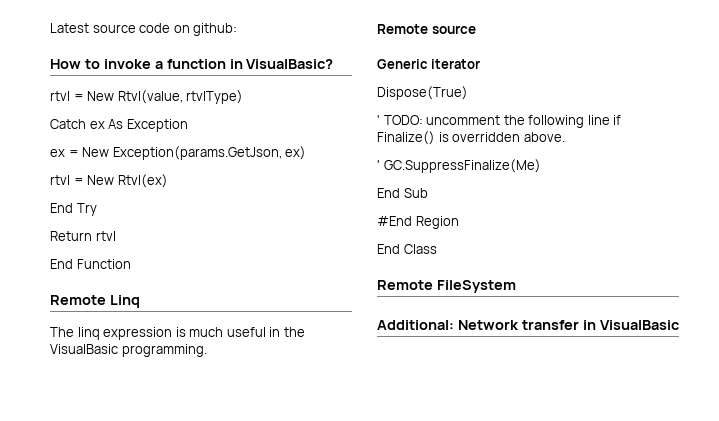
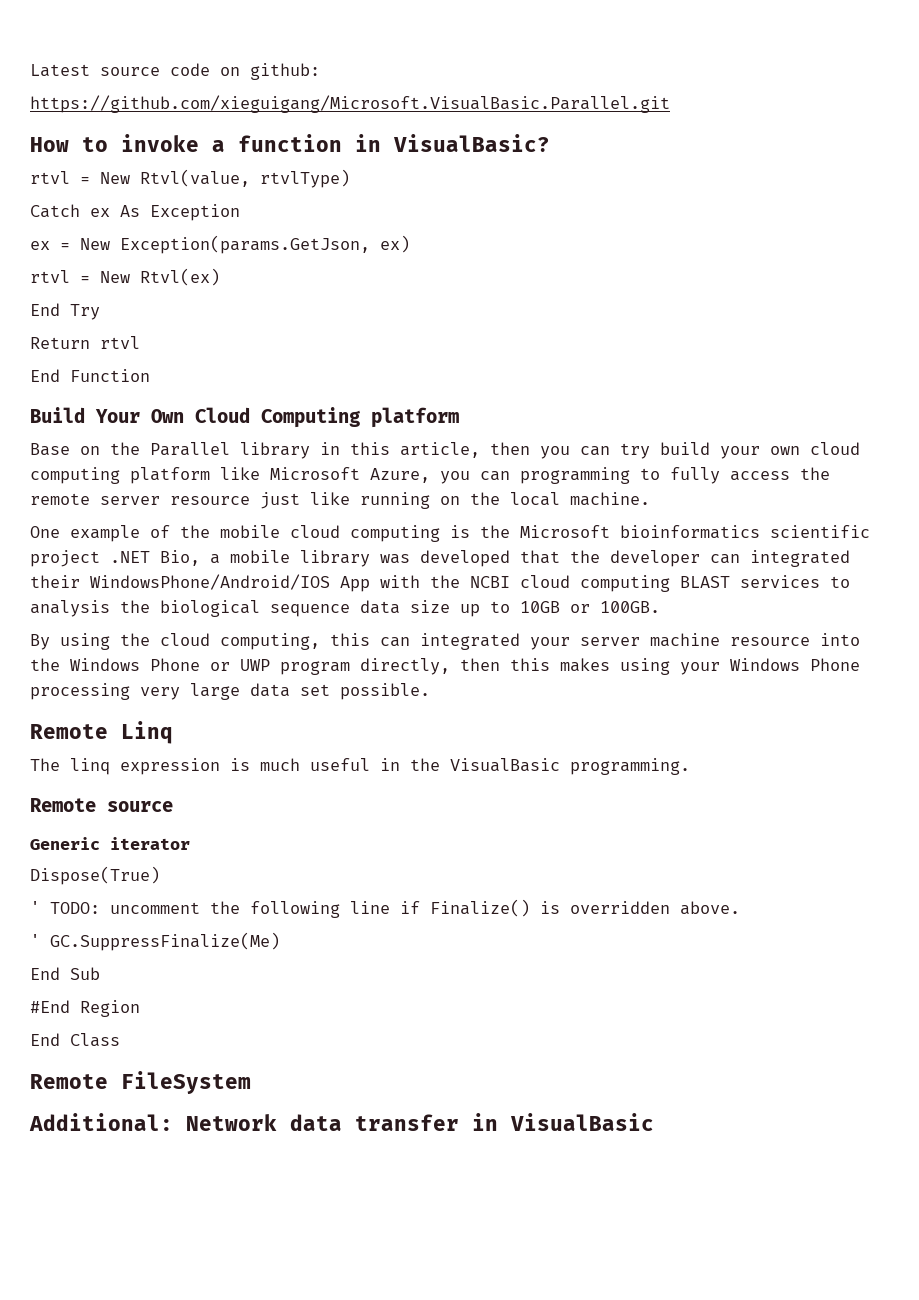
(238, 29) none -> [30,95,670,113] // https://github.com/xieguigang/Microsoft.VisualBasic.Parallel.git
(131, 264) none -> [30,407,459,428] [30,442,860,459] [30,467,830,484] [30,492,650,509] [30,525,870,542] [30,550,850,567] [30,574,850,592] [30,600,660,617] [30,633,860,650] [30,658,860,675] [30,683,430,700] // Build Your Own Cloud Computing platform // Base on the Parallel library in this article, then you can try build your own cloud computing platform like Microsoft Azure, you can programming to fully access the remote server resource just like running on the local machine. // One example of the mobile cloud computing is the Microsoft bioinformatics scientific project .NET Bio, a mobile library was developed that the developer can integrated their WindowsPhone/Android/IOS App with the NCBI cloud computing BLAST services to analysis the biological sequence data size up to 10GB or 100GB. // By using the cloud computing, this can integrated your server machine resource into the Windows Phone or UWP program directly, then this makes using your Windows Phone processing very large data set possible.
(519, 325) none -> [290,1114,342,1131] data

